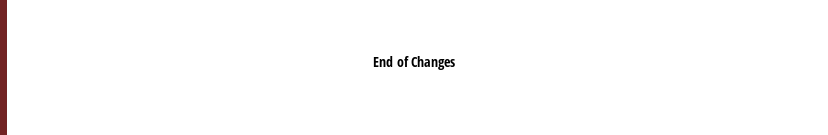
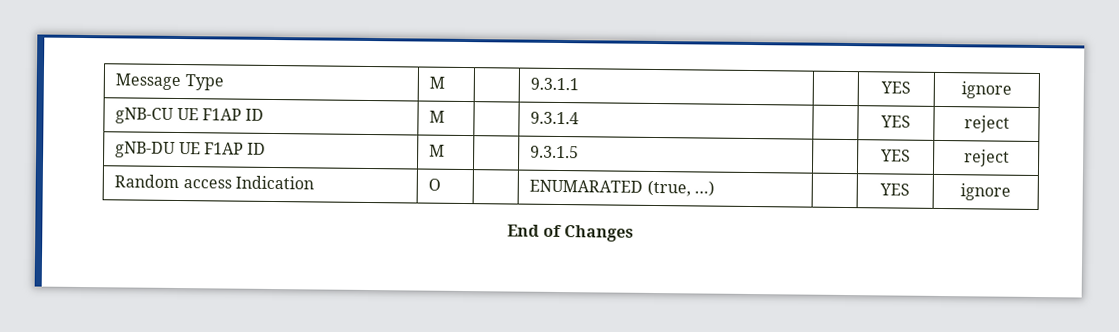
(372, 61) none -> [115,73,224,91] [429,76,446,89] [530,77,580,91] [880,81,911,94] [961,81,1012,99] [115,107,265,124] [429,110,446,123] [530,111,580,125] [880,115,911,128] [963,115,1010,133] [115,141,267,158] [429,144,446,157] [530,145,580,159] [880,149,911,162] [963,149,1010,167] [114,174,314,190] [428,178,442,191] [529,179,715,197] [879,183,910,196] [960,183,1011,201] Message Type | M | | 9.3.1.1 | | YES | ignore // gNB-CU UE F1AP ID | M | | 9.3.1.4 | | YES | reject // gNB-DU UE F1AP ID | M | | 9.3.1.5 | | YES | reject // Random access Indication | O | | ENUMARATED (true, …) | | YES | ignore //

